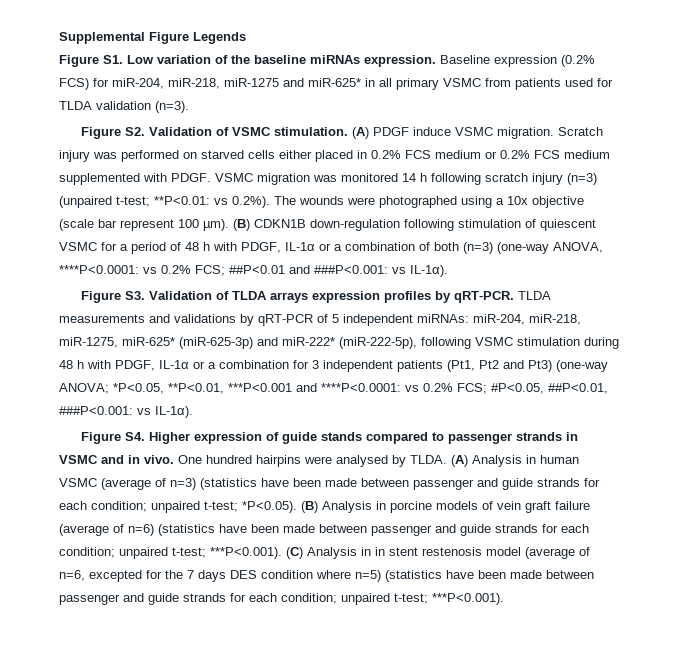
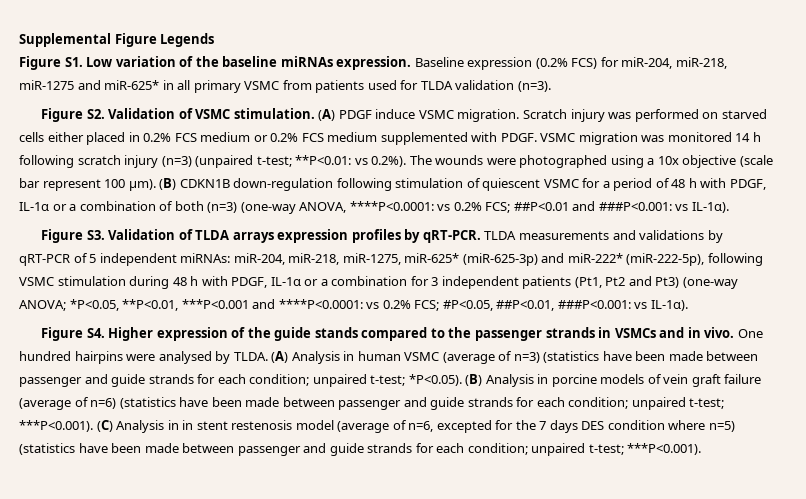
(279, 436) none -> [247,327,271,338] the
(444, 436) none -> [448,327,472,338] the
[59,455,98,464] VSMC -> [614,328,656,338] VSMCs

